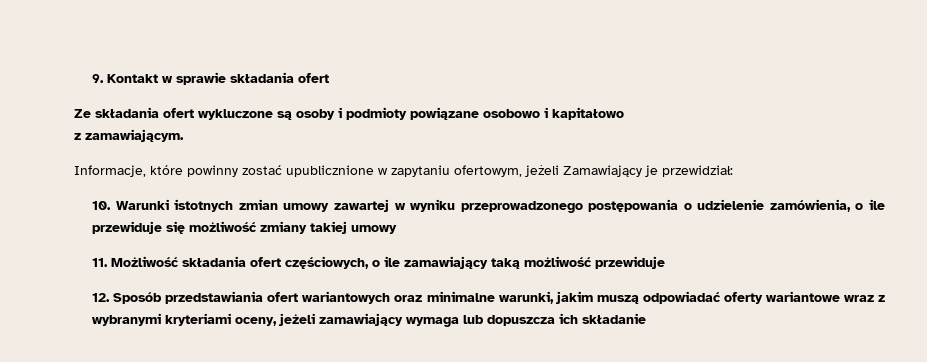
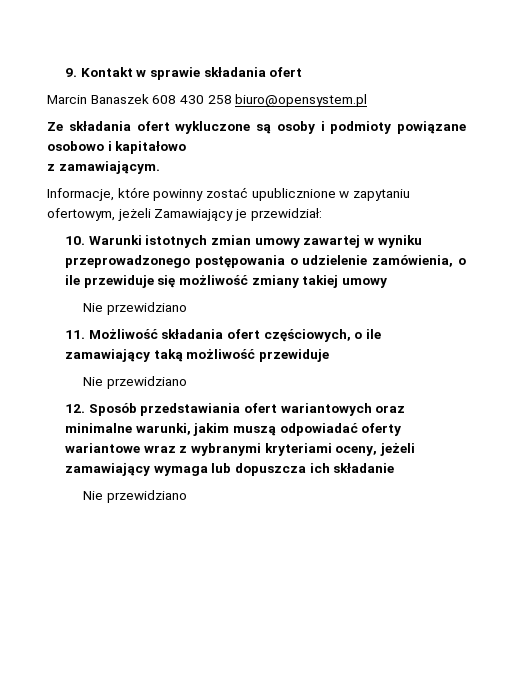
(330, 78) none -> [47,94,368,107] // Marcin Banaszek 608 430 258 biuro@opensystem.pl
(398, 229) none -> [83,302,187,315] // Nie przewidziano
(666, 262) none -> [83,376,187,389] // Nie przewidziano
(647, 318) none -> [83,490,187,503] // Nie przewidziano

